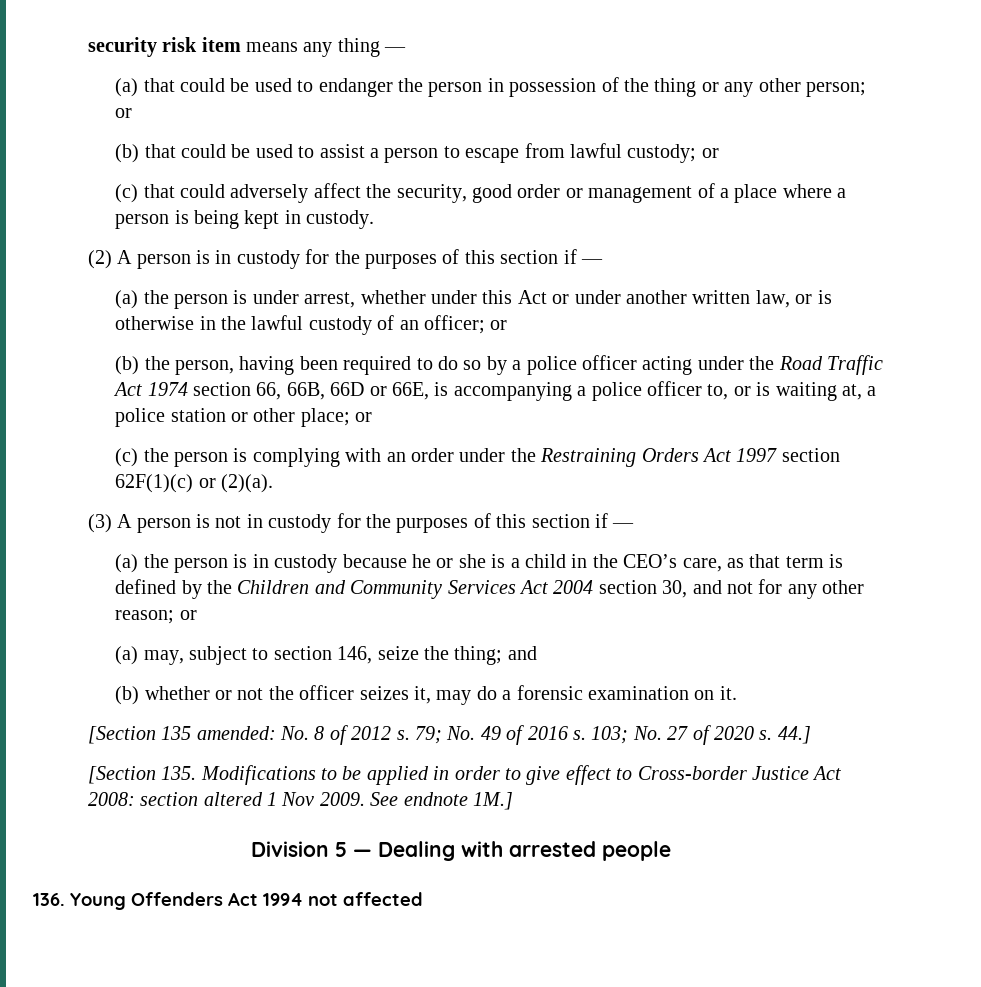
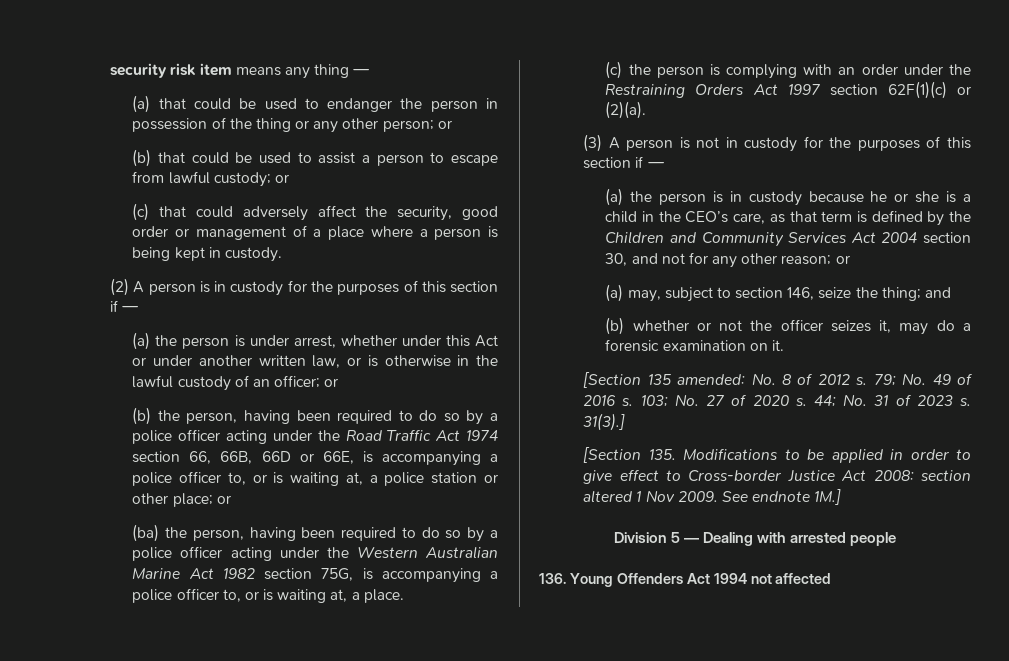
(373, 417) none -> [132,524,499,542] [132,546,498,561] [132,568,498,583] [132,588,404,603] // (ba) the person, having been required to do so by a police officer acting under the Western Australian Marine Act 1982 section 75G, is accompanying a police officer to, or is waiting at, a place.
[777,726,811,744] 44.] -> [813,394,972,407] [583,413,626,431] 44; No. 31 of 2023 s. 31(3).]

